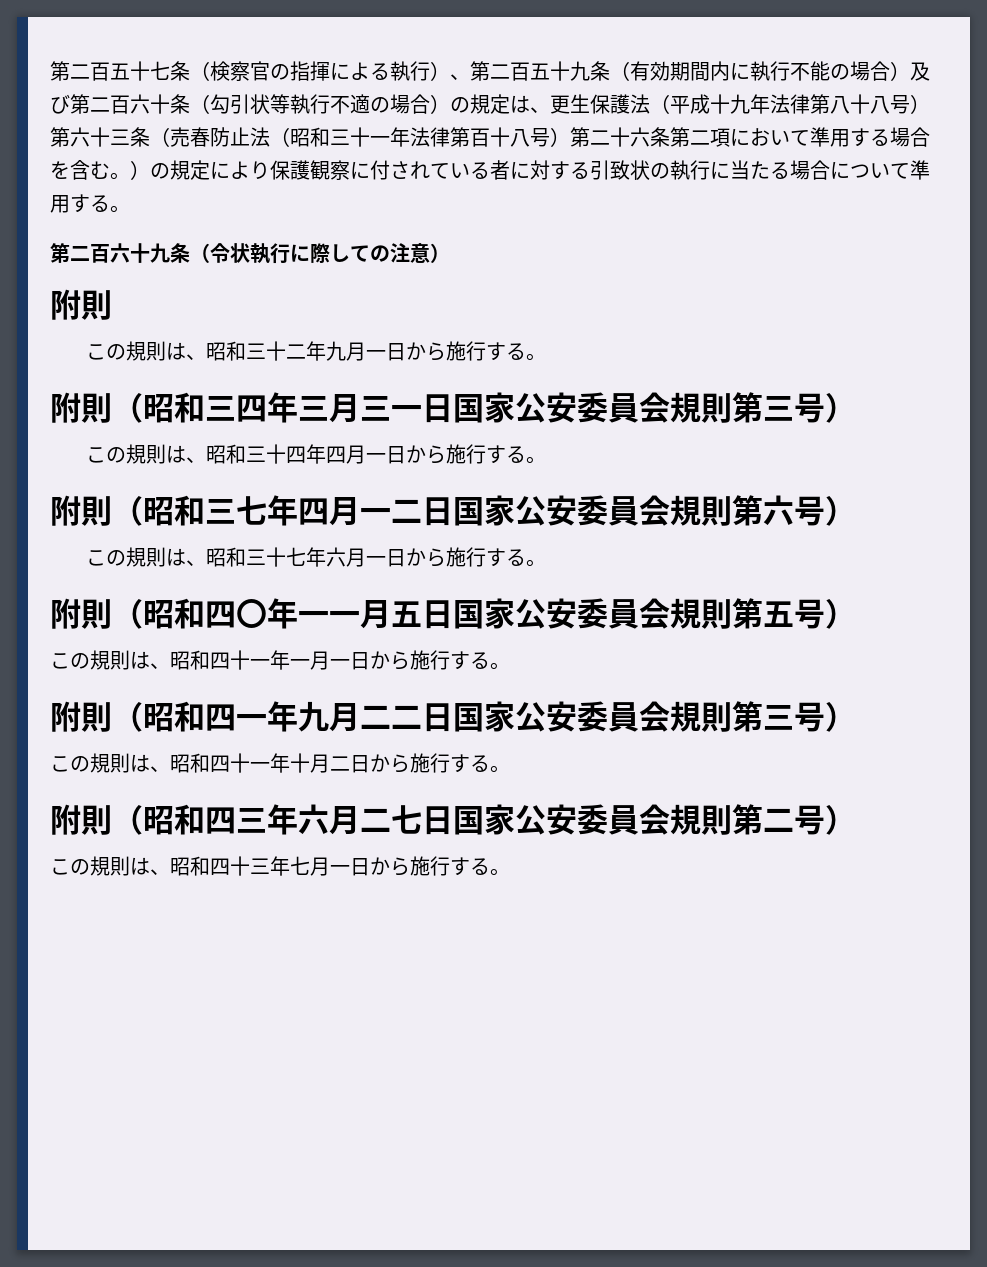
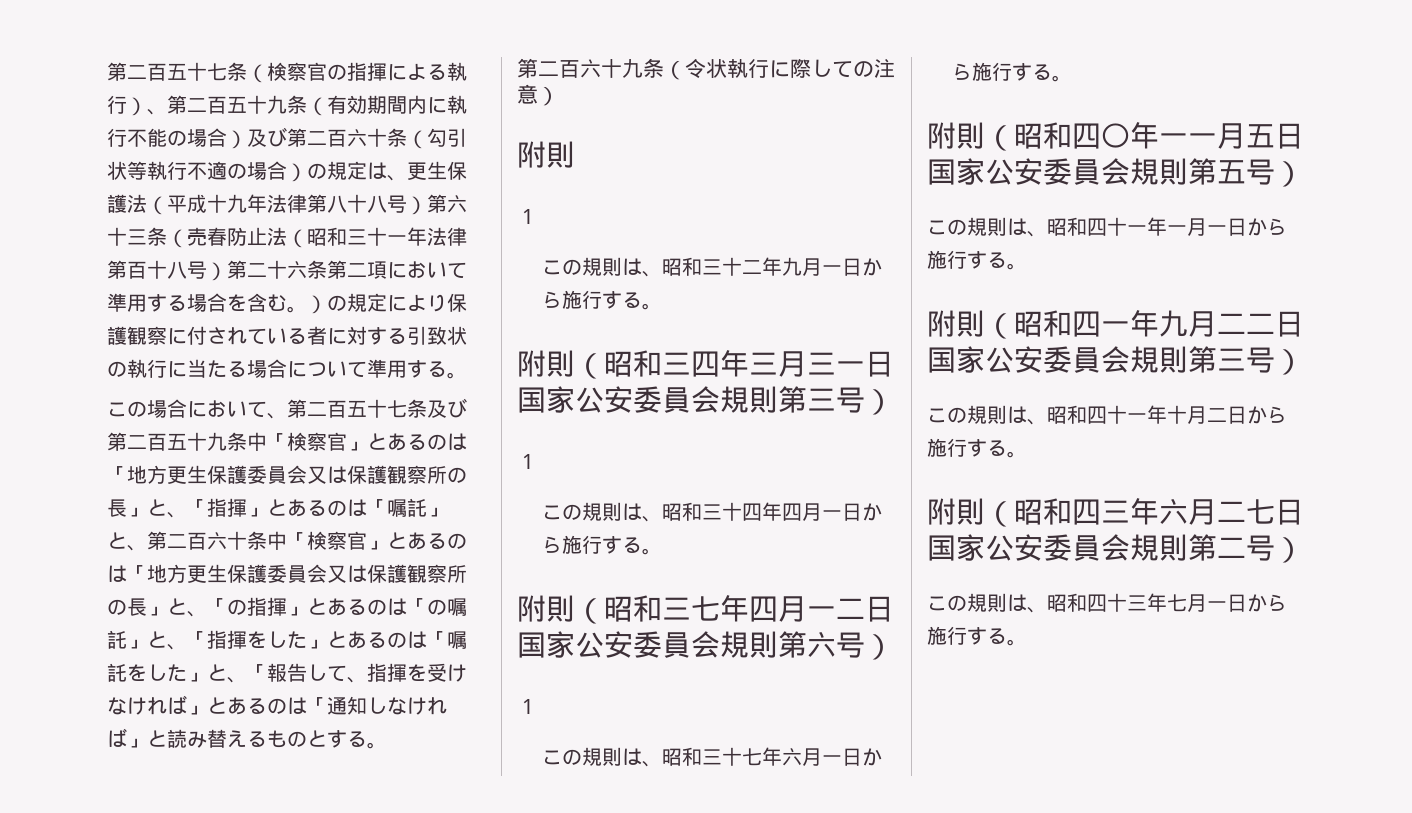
(130, 209) none -> [107,398,467,419] [107,432,467,451] [107,465,467,484] [107,498,447,518] [107,531,467,551] [107,564,467,583] [107,597,467,617] [107,630,467,650] [107,663,467,683] [107,695,447,715] [107,728,387,749] // この場合において、第二百五十七条及び第二百五十九条中「検察官」とあるのは「地方更生保護委員会又は保護観察所の長」と、「指揮」とあるのは「嘱託」と、第二百六十条中「検察官」とあるのは「地方更生保護委員会又は保護観察所の長」と、「の指揮」とあるのは「の嘱託」と、「指揮をした」とあるのは「嘱託をした」と、「報告して、指揮を受けなければ」とあるのは「通知しなければ」と読み替えるものとする。
(112, 305) none -> [517,208,538,224] // １
(856, 408) none -> [517,453,538,469] // １
(856, 511) none -> [517,698,538,714] // １

